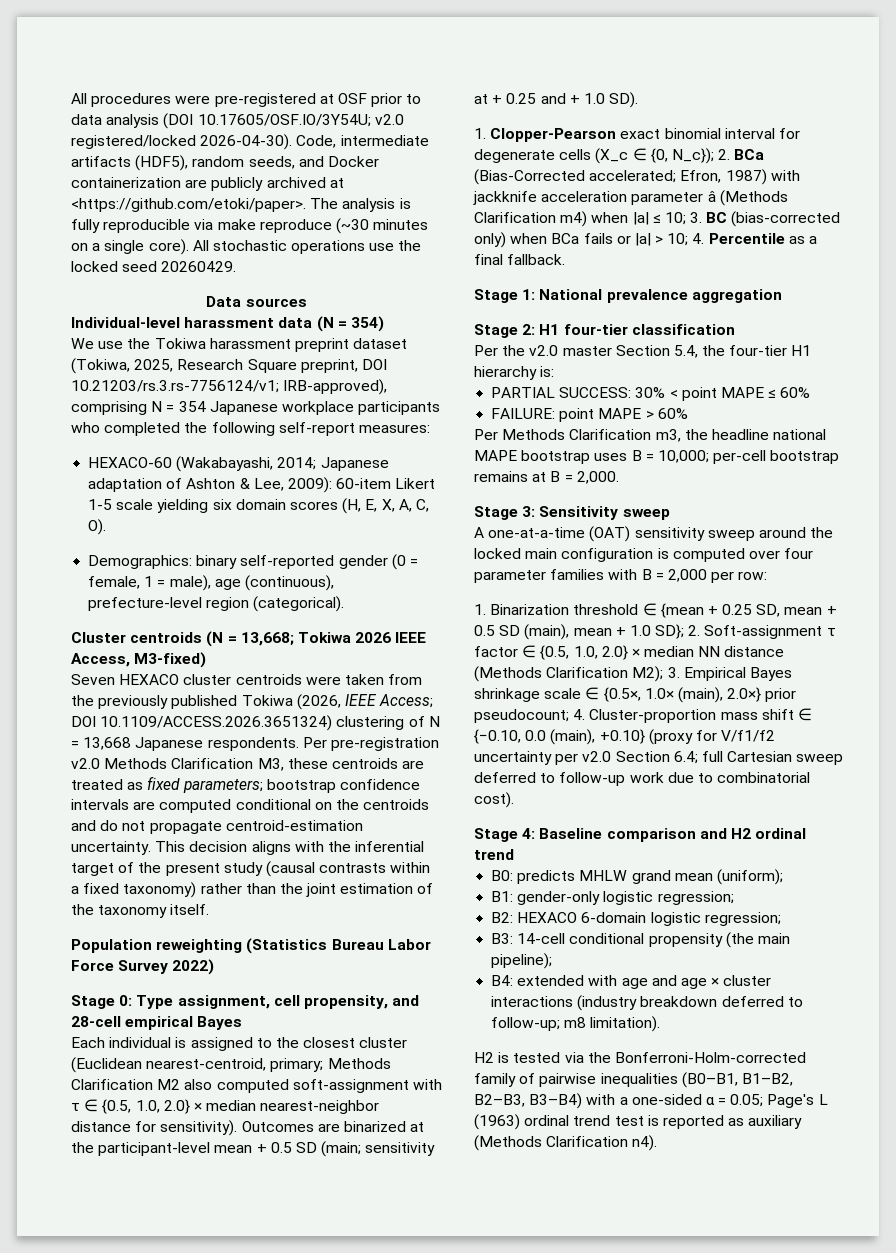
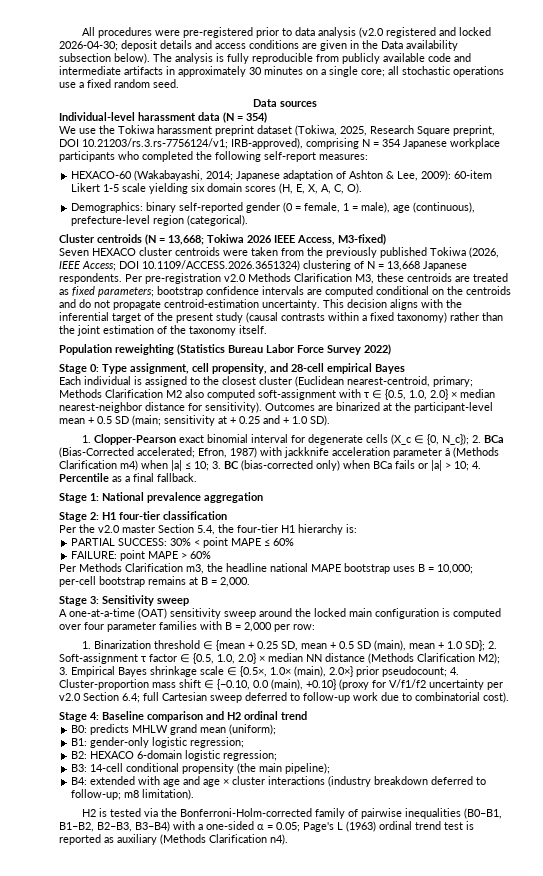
[319,93,367,104] at OSF -> (253, 32) none
[163,113,404,129] [71,134,429,150] [71,155,379,171] [71,177,344,191] [71,198,306,212] (DOI 10.17605/OSF.IO/3Y54U; v2.0 registered/locked 2026-04-30). Code, intermediate artifacts (HDF5), random seeds, and Docker containerization are publicly archived at <https://github.com/etoki/paper>. -> [358,27,491,38] [59,40,458,51] [59,53,150,64] (v2.0 registered and locked 2026-04-30; deposit details and access conditions are given in the Data availability subsection below).
[194,218,369,234] via make reproduce (~30 -> [316,53,471,64] [59,66,262,77] from publicly available code and intermediate artifacts in approximately 30
[148,239,209,255] core). All -> [361,66,399,77] core; all
[398,240,422,251] [71,261,237,272] the locked seed 20260429. -> [79,79,179,88] a fixed random seed.

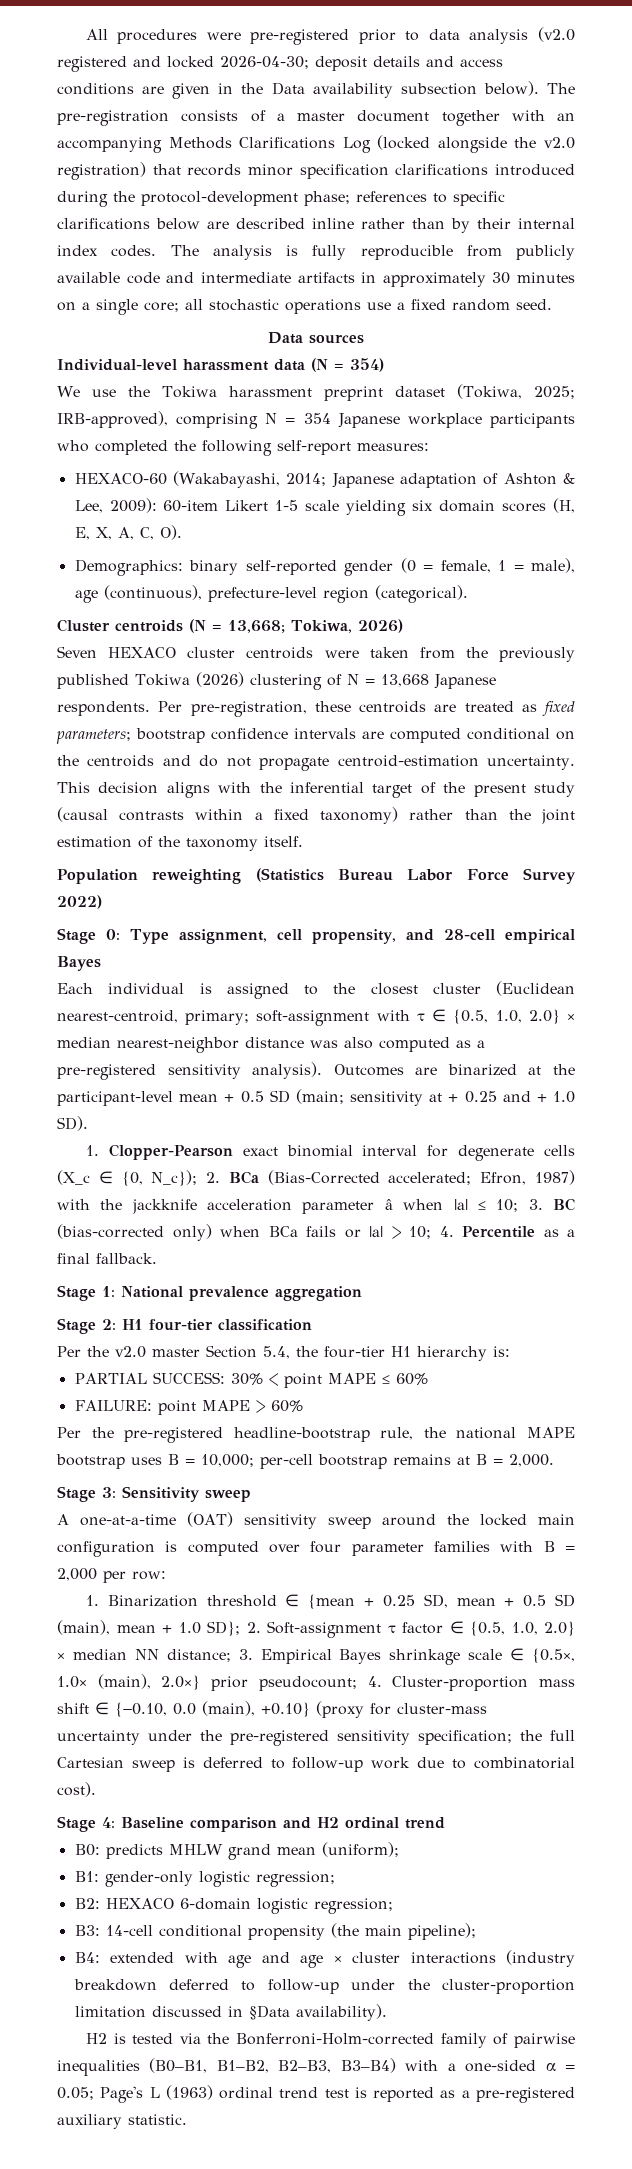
(172, 57) none -> [57,110,575,126] [57,135,575,153] [57,162,575,180] [57,191,505,207] [57,218,575,233] [57,245,199,257] pre-registration consists of a master document together with an accompanying Methods Clarifications Log (locked alongside the v2.0 registration) that records minor specification clarifications introduced during the protocol-development phase; references to specific clarifications below are described inline rather than by their internal index codes. The
[340,125,495,136] [59,138,228,149] 2025, Research Square preprint, DOI 10.21203/rs.3.rs-7756124/v1; -> [534,386,575,399] 2025;
[207,234,386,245] Tokiwa 2026 IEEE Access, M3-fixed) -> [291,619,403,633] Tokiwa, 2026)
[469,247,499,258] [59,260,300,271] (2026, IEEE Access; DOI 10.1109/ACCESS.2026.3651324) -> [195,672,244,687] (2026)
[145,273,374,284] pre-registration v2.0 Methods Clarification M3, -> [190,701,307,717] pre-registration,
[59,389,255,400] Methods Clarification M2 also computed -> (250, 1017) none
[188,402,262,413] for sensitivity). -> [310,1037,485,1052] [57,1062,323,1080] was also computed as a pre-registered sensitivity analysis).
(282, 451) none -> [100,1199,123,1210] the
[453,447,499,458] [59,460,138,471] (Methods Clarification m4) -> (393, 1204) none
[79,563,267,574] Methods Clarification m3, the headline -> [91,1427,446,1443] the pre-registered headline-bootstrap rule, the
[325,653,500,664] distance (Methods Clarification M2); -> [166,1649,231,1662] distance;
[389,679,503,690] [59,692,140,703] V/f1/f2 uncertainty per v2.0 Section 6.4; -> [397,1703,487,1714] [57,1730,542,1746] cluster-mass uncertainty under the pre-registered sensitivity specification; the
(242, 699) none -> [182,1757,195,1768] is
[71,789,195,800] follow-up; m8 limitation). -> [267,1979,575,1994] [74,2004,387,2021] follow-up under the cluster-proportion limitation discussed in §Data availability).
[117,834,288,845] auxiliary (Methods Clarification n4). -> [461,2087,575,2103] [57,2114,187,2129] a pre-registered auxiliary statistic.

